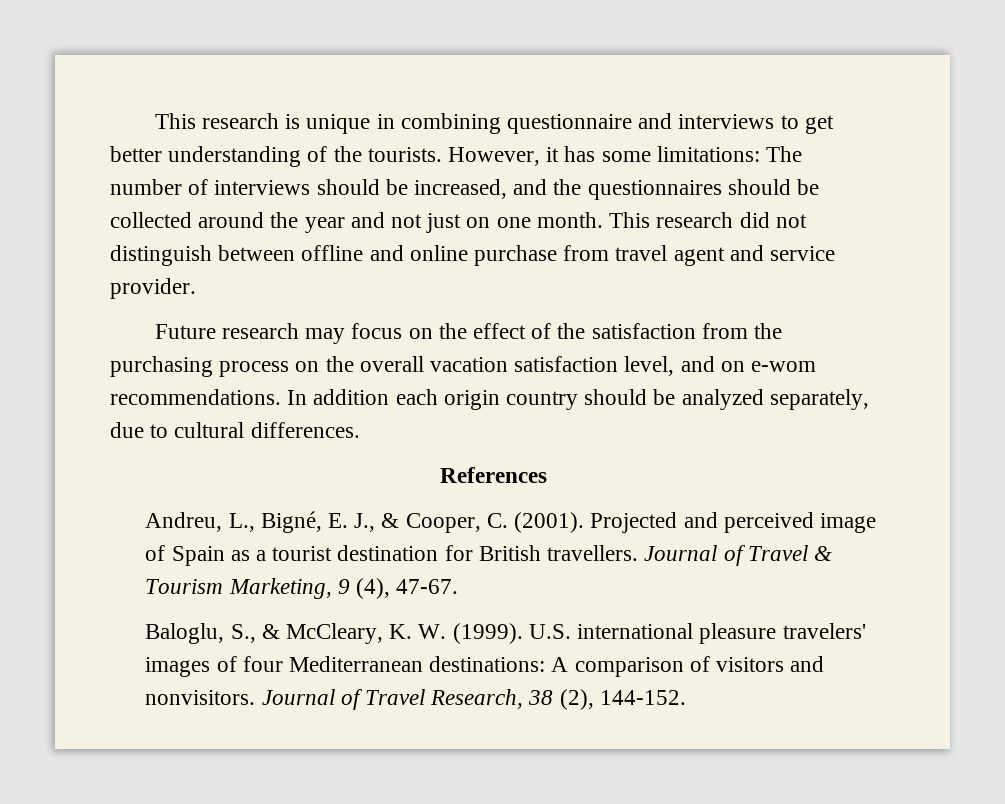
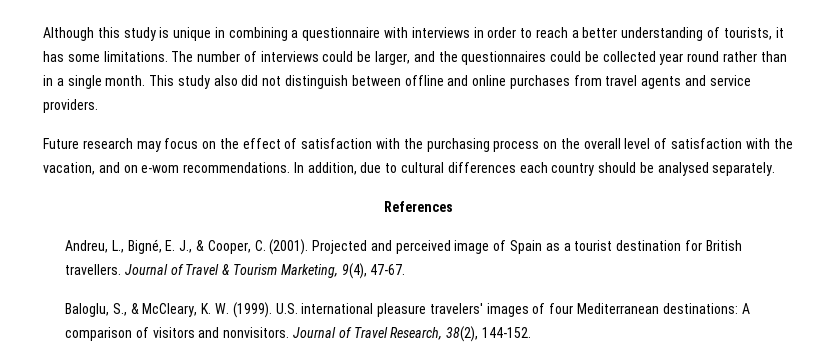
[154,113,279,129] This research -> [43,27,156,41] Although this study
[507,113,834,134] [110,146,541,167] questionnaire and interviews to get better understanding of the tourists. However, -> [291,27,772,41] a questionnaire with interviews in order to reach a better understanding of tourists,
[656,146,760,162] limitations: -> [103,51,168,62] limitations.
[316,179,508,199] should be increased, -> [322,51,411,65] could be larger,
[727,179,791,195] should -> [550,51,582,62] could
[198,212,734,233] around the year and not just on one month. This research -> [659,51,787,65] [43,75,238,89] year round rather than in a single month. This study also
[474,245,558,266] purchase -> [509,75,570,89] purchases
[673,247,725,266] agent -> [641,76,682,89] agents
[110,278,196,299] provider. -> [43,99,98,113] providers.
[557,323,748,339] the satisfaction from -> [301,138,401,149] satisfaction with
[430,356,675,376] vacation satisfaction level, -> [624,138,793,149] [43,162,95,175] level of satisfaction with the vacation,
[313,389,869,410] [110,422,360,438] addition each origin country should be analyzed separately, due to cultural differences. -> [307,162,776,176] addition, due to cultural differences each country should be analysed separately.
[337,578,391,599] 9 (4), -> [341,263,367,279] 9(4),
[528,689,594,710] 38 (2), -> [446,326,479,342] 38(2),

